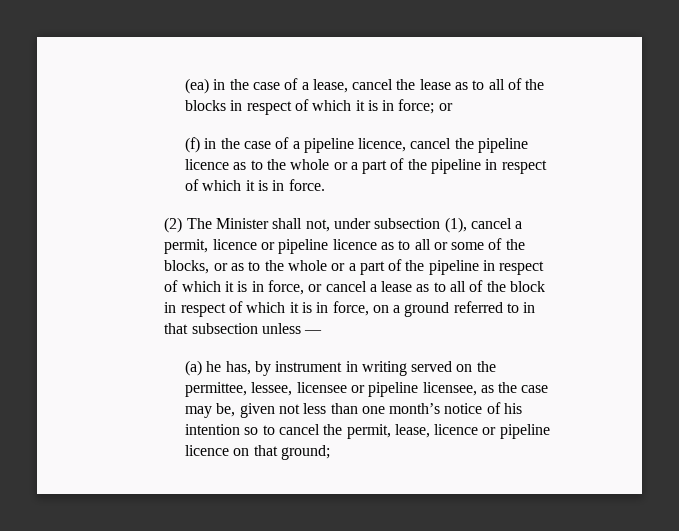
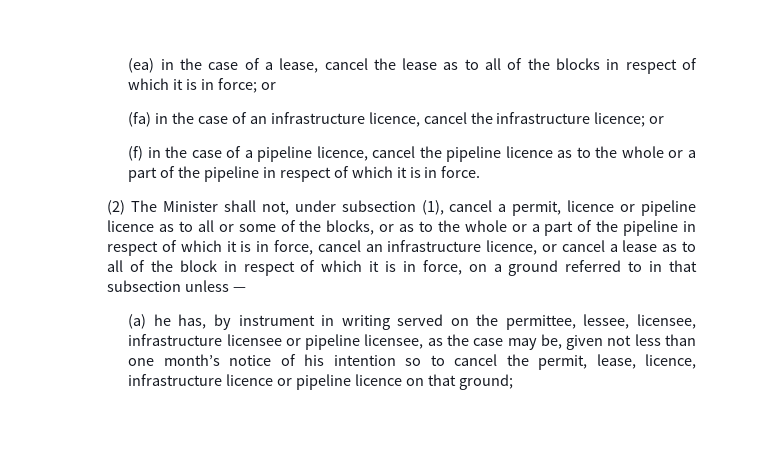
(453, 107) none -> [128,112,665,127] // (fa) in the case of an infrastructure licence, cancel the infrastructure licence; or
(304, 287) none -> [317,240,538,255] cancel an infrastructure licence,
(293, 389) none -> [637,314,697,329] [128,334,223,346] licensee, infrastructure
(430, 431) none -> [644,354,696,369] [128,374,223,386] licence, infrastructure

